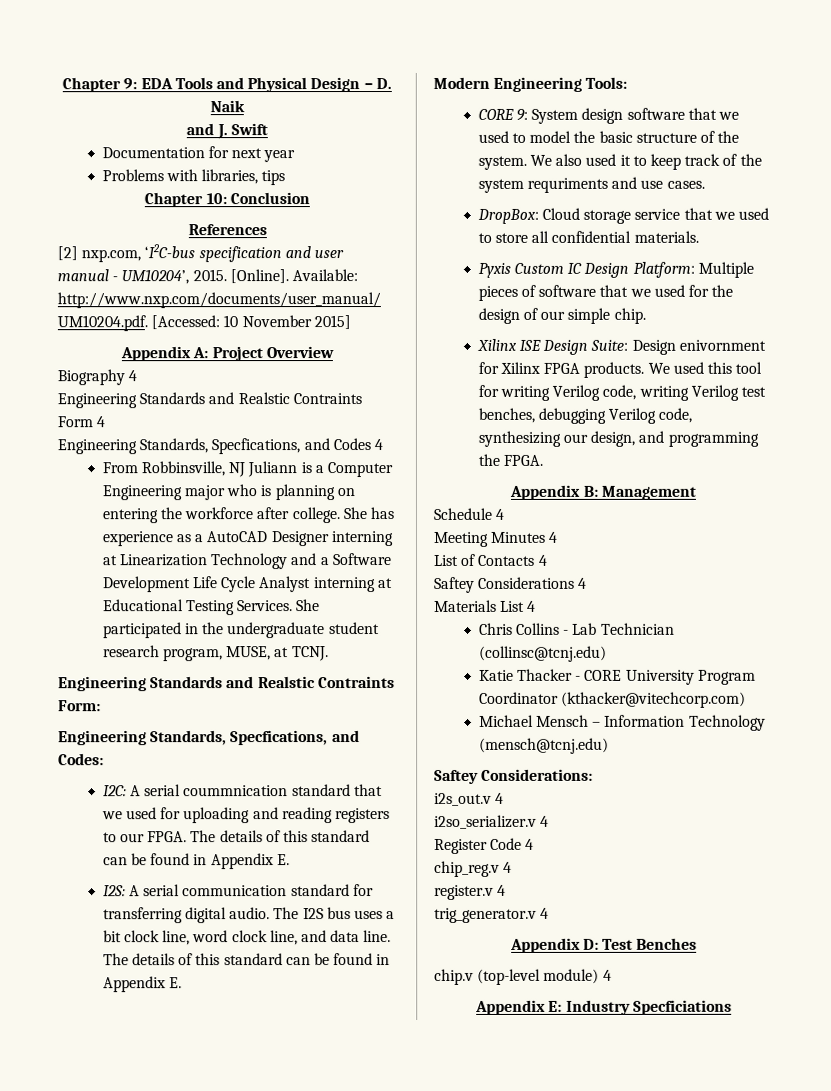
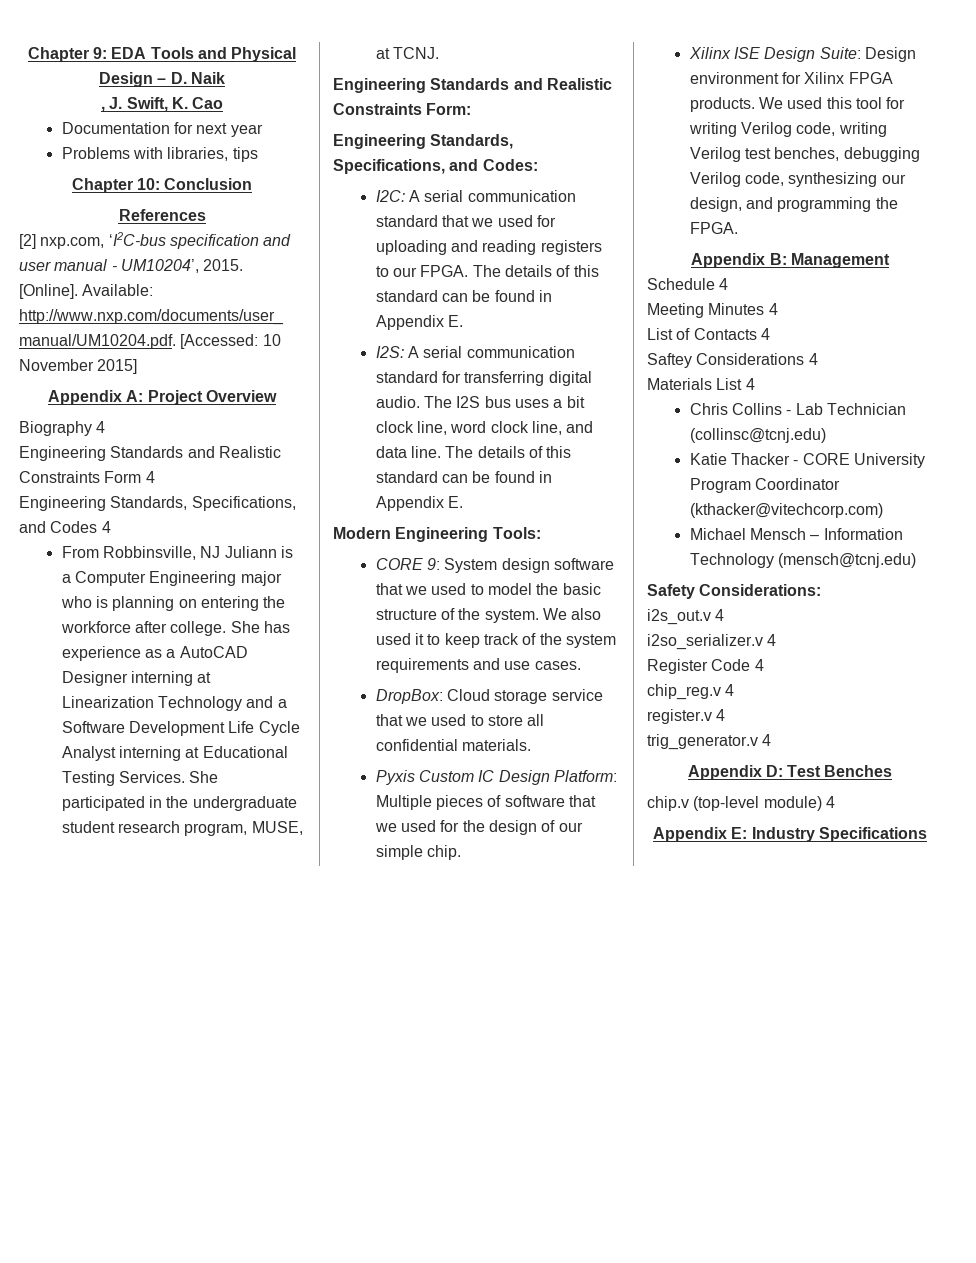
[186,123,268,140] and J. Swift -> [100,97,224,112] , J. Swift, K. Cao
[237,392,362,405] Realstic Contraints -> [218,446,281,458] [19,471,100,483] Realistic Constraints
[211,438,301,455] Specfications, -> [191,496,296,511] Specifications,
[257,676,395,689] Realstic Contraints -> [546,78,612,90] [333,103,422,115] Realistic Constraints
[230,730,329,746] Specfications, -> [333,159,445,174] Specifications,
[183,785,289,797] coummnication -> [467,190,576,202] communication
[527,177,609,193] requriments -> [375,658,469,673] requirements
[678,339,766,351] enivornment -> [689,72,779,84] environment
[434,769,479,784] Saftey -> [647,584,695,599] Safety
[632,999,732,1015] Specficiations -> [818,827,927,842] Specifications

